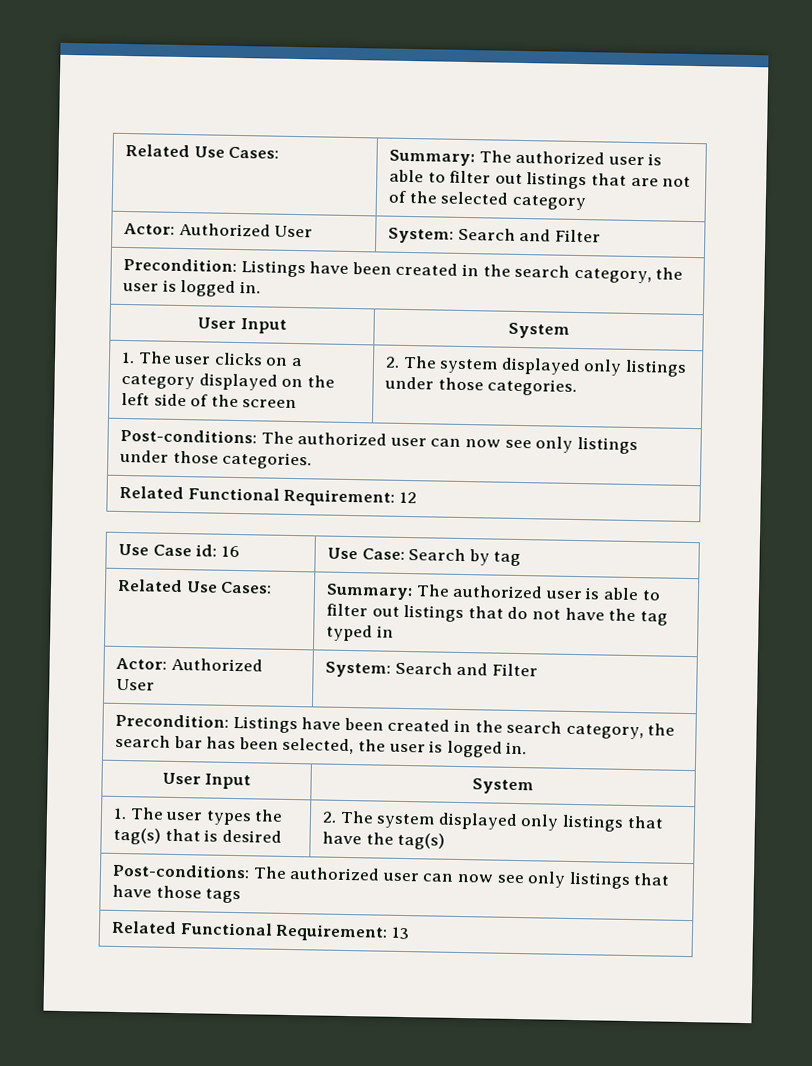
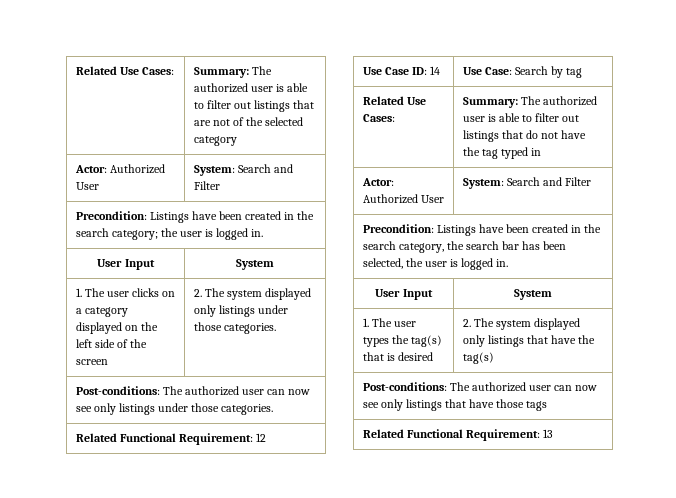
[573,267,652,284] category, -> [111,230,158,240] category;
[195,544,240,558] id: 16 -> [411,66,441,75] ID: 14

